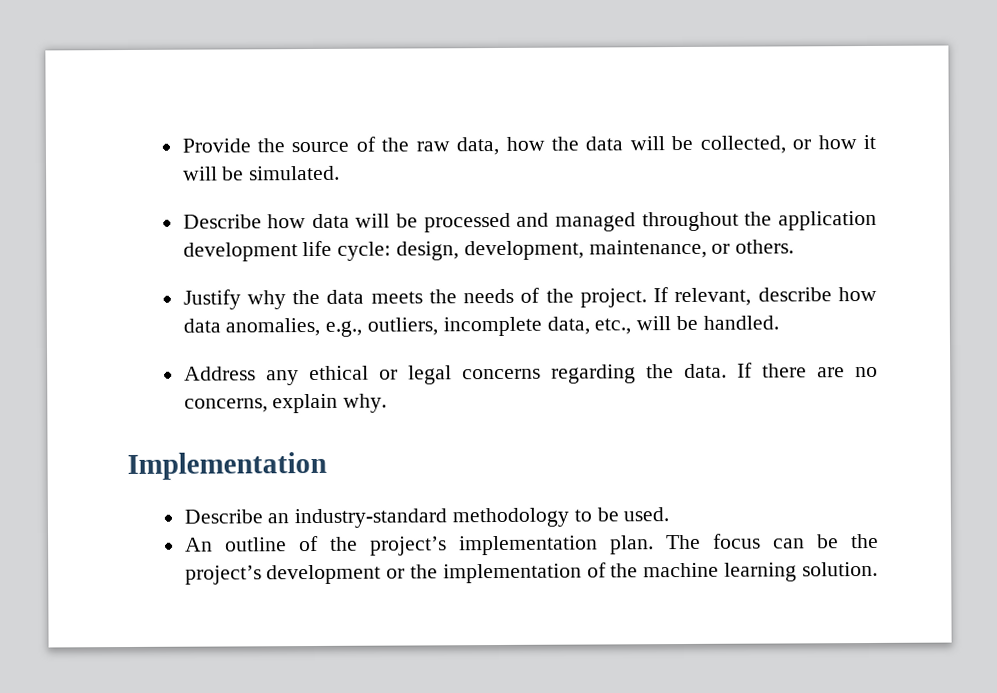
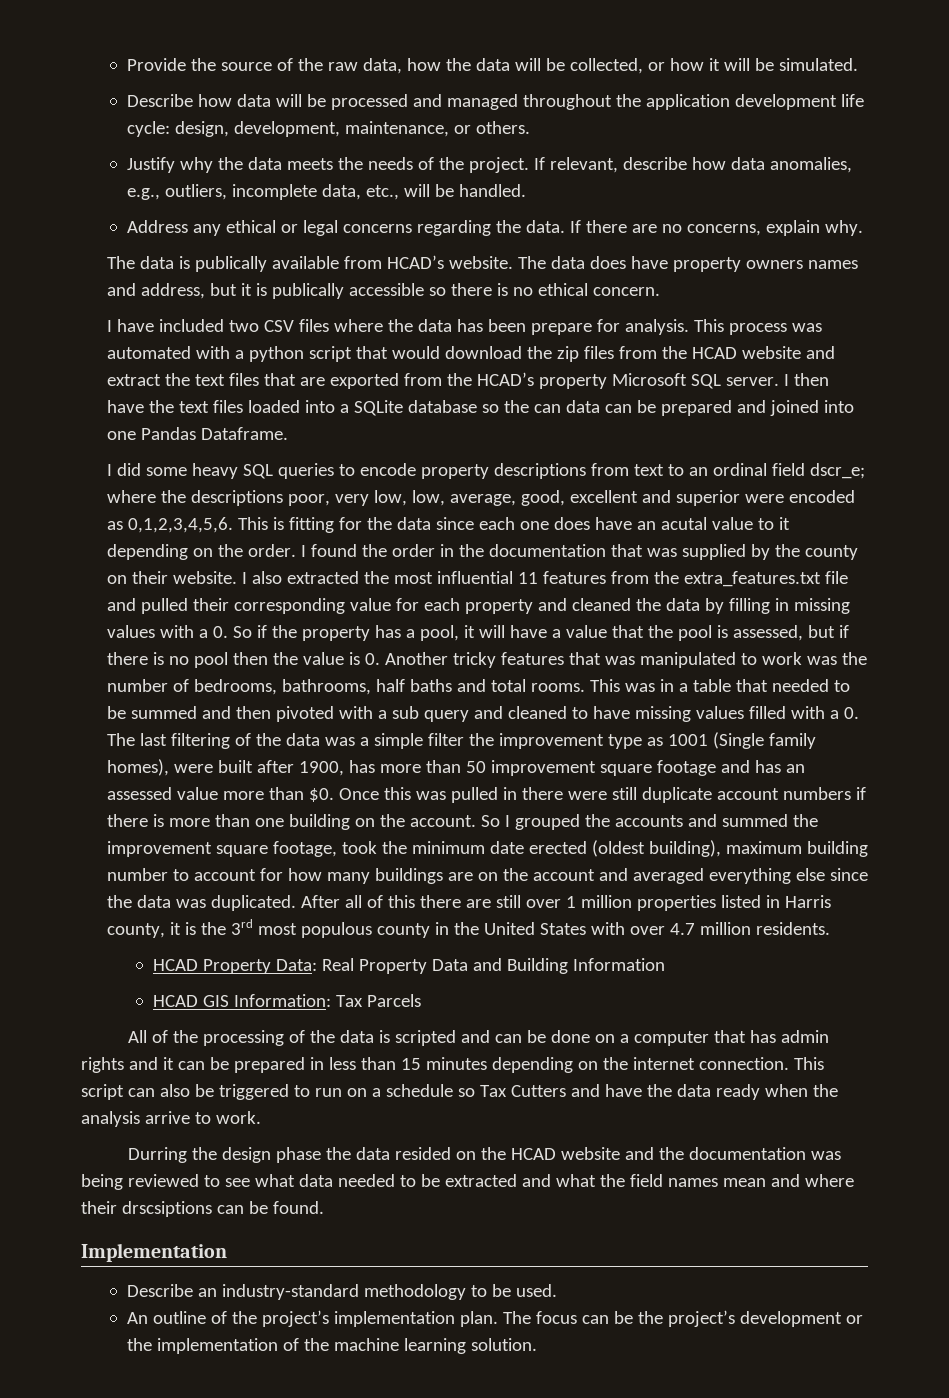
(388, 403) none -> [106,255,858,272] [106,283,660,299] [106,319,822,335] [106,346,835,362] [106,372,829,389] [106,400,854,416] [106,427,288,440] [106,463,865,479] [106,490,855,506] [106,517,790,533] [106,544,858,560] [106,571,848,587] [106,598,850,614] [106,625,849,641] [106,652,867,668] [106,679,850,695] [106,706,859,722] [106,732,816,749] [106,759,805,776] [106,787,866,803] [106,814,818,830] [106,840,868,857] [106,868,868,884] [106,895,831,911] [106,919,830,938] [152,958,665,974] [152,994,421,1007] [127,1030,829,1046] [81,1057,824,1073] [81,1084,838,1100] [81,1111,261,1127] [127,1147,841,1163] [81,1174,854,1190] [81,1201,324,1217] // The data is publically available from HCAD’s website. The data does have property owners names and address, but it is publically accessible so there is no ethical concern. // I have included two CSV files where the data has been prepare for analysis. This process was automated with a python script that would download the zip files from the HCAD website and extract the text files that are exported from the HCAD’s property Microsoft SQL server. I then have the text files loaded into a SQLite database so the can data can be prepared and joined into one Pandas Dataframe. // I did some heavy SQL queries to encode property descriptions from text to an ordinal field dscr_e; where the descriptions poor, very low, low, average, good, excellent and superior were encoded as 0,1,2,3,4,5,6. This is fitting for the data since each one does have an acutal value to it depending on the order. I found the order in the documentation that was supplied by the county on their website. I also extracted the most influential 11 features from the extra_features.txt file and pulled their corresponding value for each property and cleaned the data by filling in missing values with a 0. So if the property has a pool, it will have a value that the pool is assessed, but if there is no pool then the value is 0. Another tricky features that was manipulated to work was the number of bedrooms, bathrooms, half baths and total rooms. This was in a table that needed to be summed and then pivoted with a sub query and cleaned to have missing values filled with a 0. The last filtering of the data was a simple filter the improvement type as 1001 (Single family homes), were built after 1900, has more than 50 improvement square footage and has an assessed value more than $0. Once this was pulled in there were still duplicate account numbers if there is more than one building on the account. So I grouped the accounts and summed the improvement square footage, took the minimum date erected (oldest building), maximum building number to account for how many buildings are on the account and averaged everything else since the data was duplicated. After all of this there are still over 1 million properties listed in Harris county, it is the 3rd most populous county in the United States with over 4.7 million residents. // HCAD Property Data: Real Property Data and Building Information // HCAD GIS Information: Tax Parcels // All of the processing of the data is scripted and can be done on a computer that has admin rights and it can be prepared in less than 15 minutes depending on the internet connection. This script can also be triggered to run on a schedule so Tax Cutters and have the data ready when the analysis arrive to work. // Durring the design phase the data resided on the HCAD website and the documentation was being reviewed to see what data needed to be extracted and what the field names mean and where their drscsiptions can be found.

